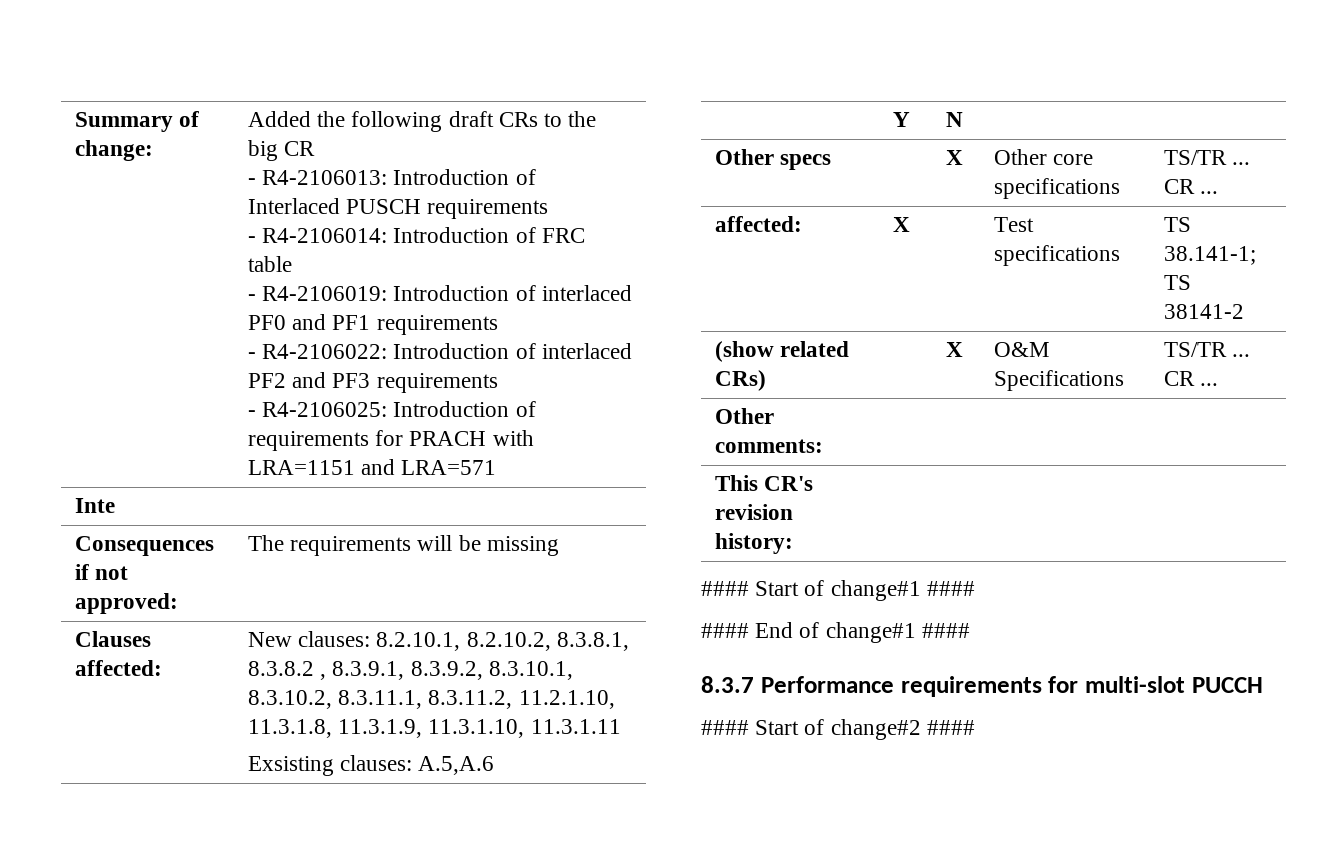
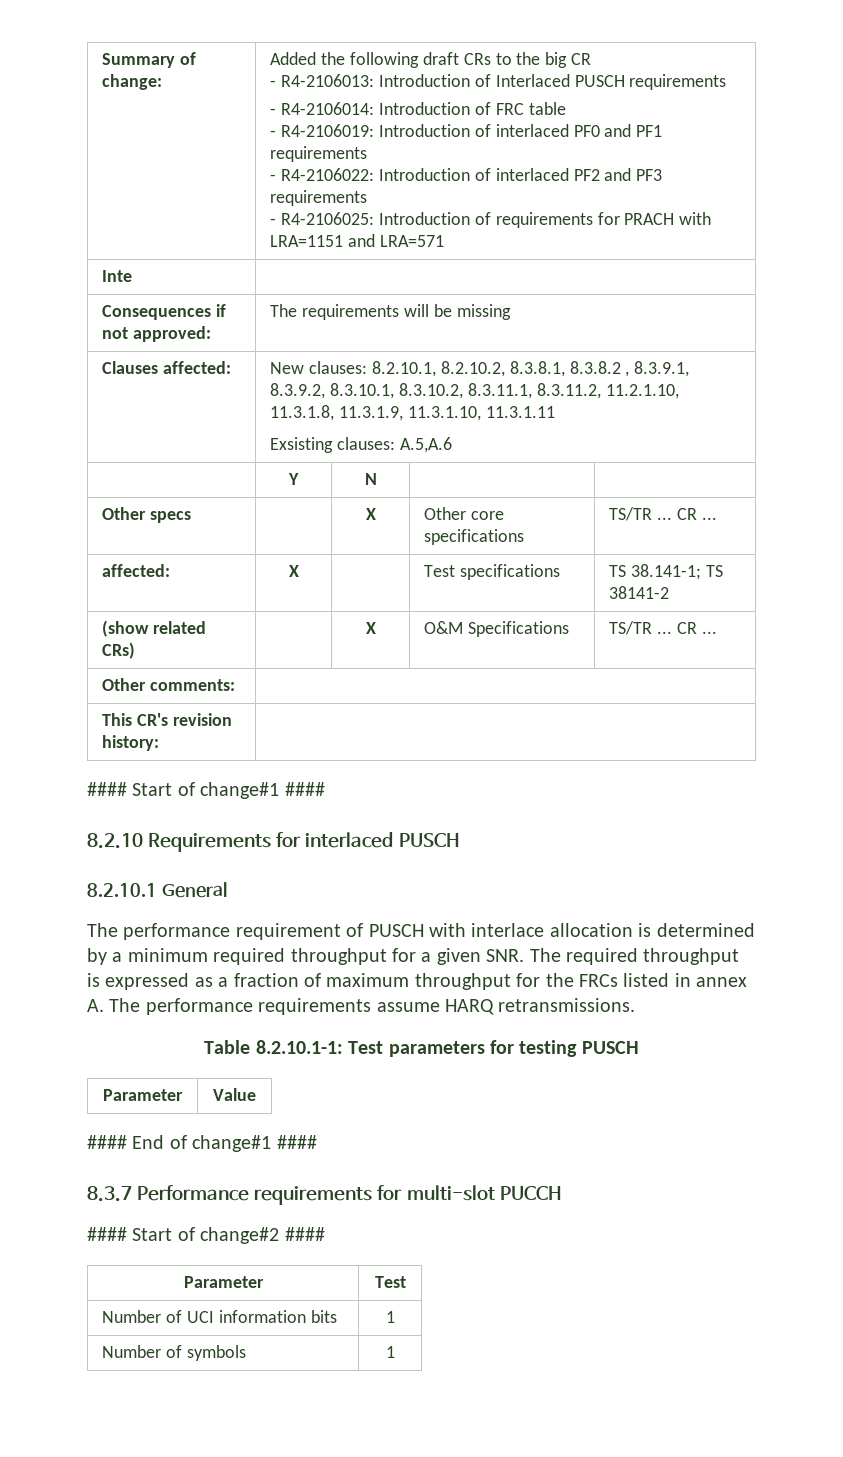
(975, 588) none -> [87,832,460,852] [87,882,227,898] [87,923,755,940] [87,948,740,965] [87,973,748,990] [87,998,636,1015] [204,1040,639,1057] [103,1089,183,1101] [213,1088,256,1101] // 8.2.10 Requirements for interlaced PUSCH // 8.2.10.1 General // The performance requirement of PUSCH with interlace allocation is determined by a minimum required throughput for a given SNR. The required throughput is expressed as a fraction of maximum throughput for the FRCs listed in annex A. The performance requirements assume HARQ retransmissions. // Table 8.2.10.1-1: Test parameters for testing PUSCH // Parameter | Value
(975, 727) none -> [183,1276,264,1288] [374,1276,406,1288] [102,1310,337,1323] [385,1311,395,1323] [102,1345,246,1361] [385,1346,395,1358] // Parameter | Test // Number of UCI information bits | 1 // Number of symbols | 1

